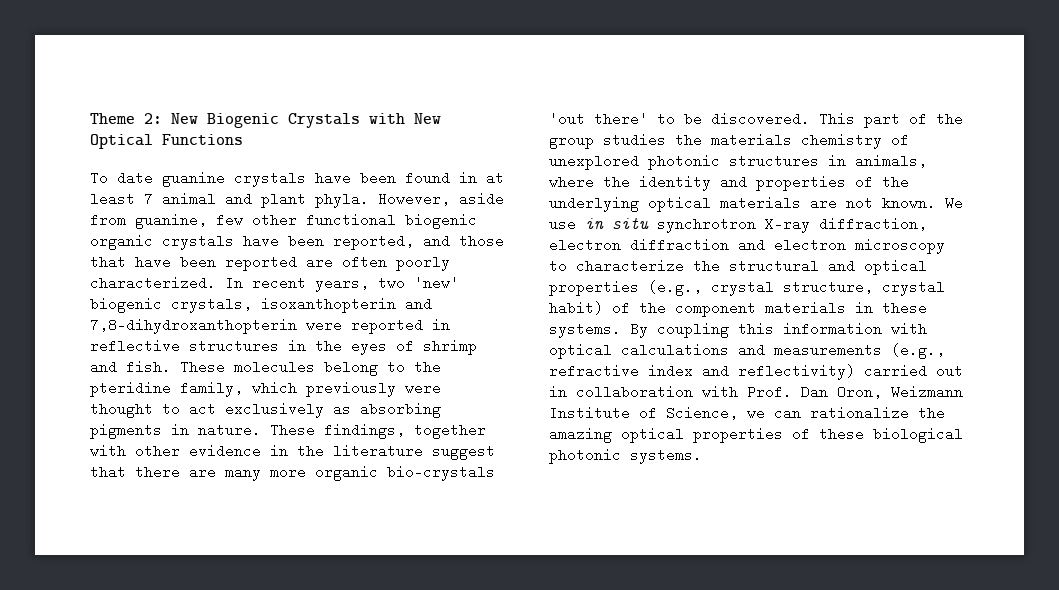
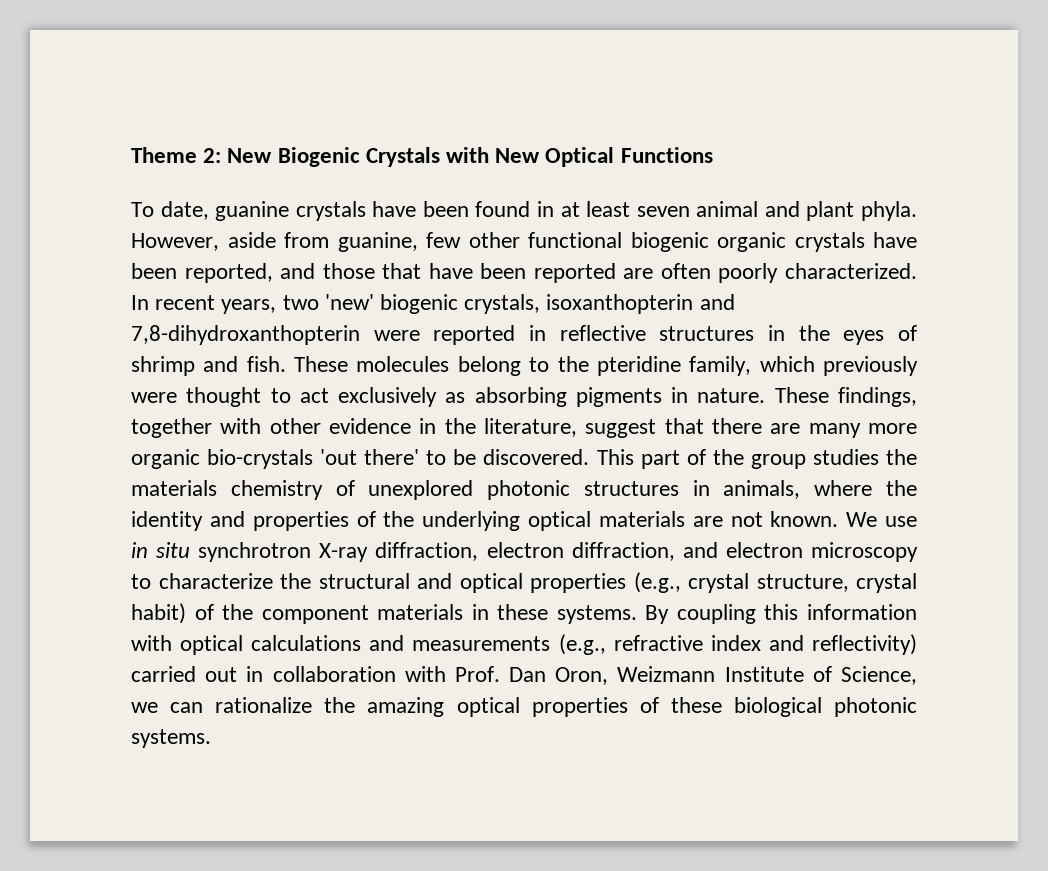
[117,171,153,185] date -> [160,201,209,220] date,
[144,192,153,206] 7 -> [636,206,690,217] seven
[333,444,423,458] literature -> [483,418,577,437] literature,
[630,238,729,252] diffraction -> [571,542,675,561] diffraction,

